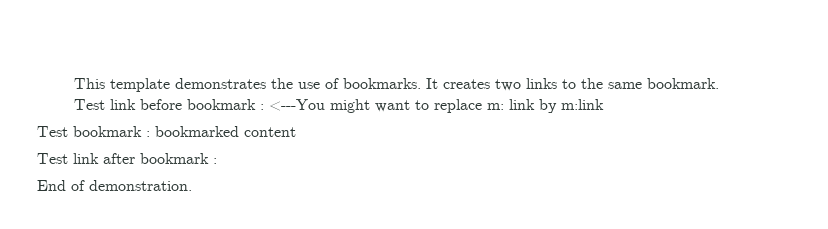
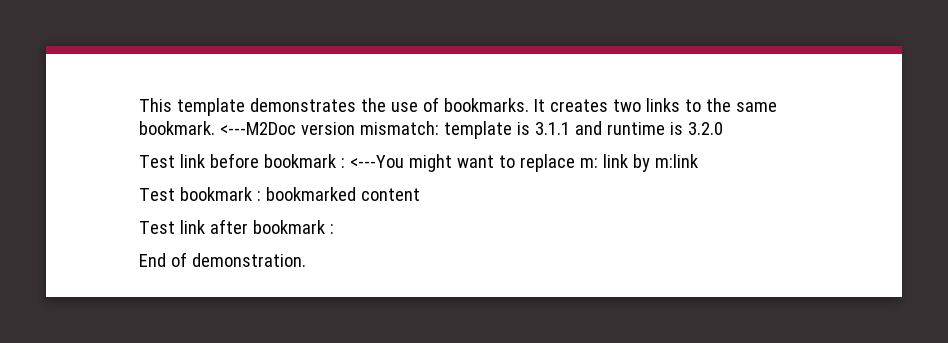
(720, 83) none -> [219,121,723,139] <---M2Doc version mismatch: template is 3.1.1 and runtime is 3.2.0

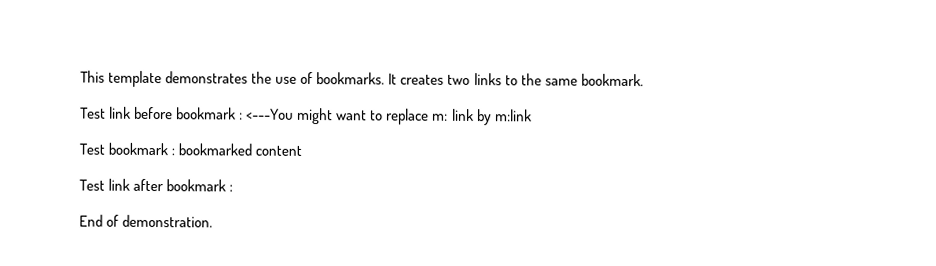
[219,121,723,139] <---M2Doc version mismatch: template is 3.1.1 and runtime is 3.2.0 -> (644, 80) none

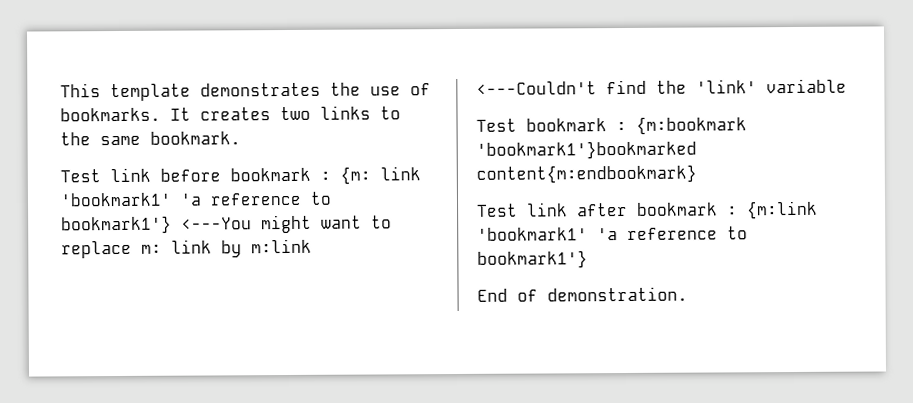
(244, 116) none -> [340,166,421,185] [60,191,332,207] [61,215,172,235] {m: link 'bookmark1' 'a reference to bookmark1'}
(532, 115) none -> [476,78,847,95] <---Couldn't find the 'link' variable
[178,143,303,156] bookmarked content -> [636,116,747,135] [476,140,697,160] [476,164,697,184] {m:bookmark 'bookmark1'}bookmarked content{m:endbookmark}
(234, 188) none -> [747,200,818,220] [477,226,748,241] [477,250,588,269] {m:link 'bookmark1' 'a reference to bookmark1'}

